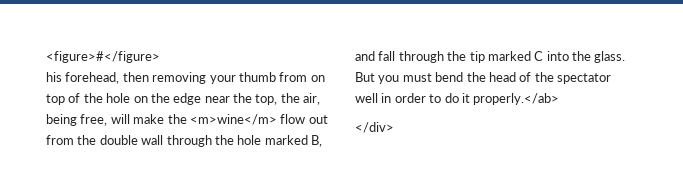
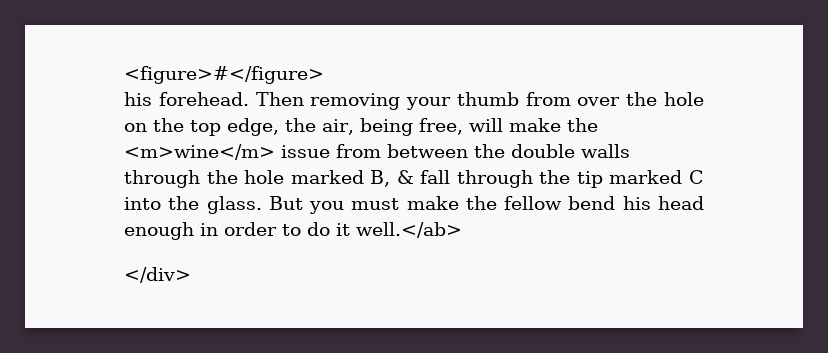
[65,72,149,84] forehead, then -> [158,92,304,106] forehead. Then
[310,75,325,82] [46,93,81,105] on top of -> [577,97,621,106] over
[173,93,278,105] edge near the top, -> [190,118,279,136] top edge,
[280,114,328,124] [46,135,74,145] flow out from -> [281,144,468,158] issue from between
[141,135,164,145] wall -> [581,144,630,158] walls
[355,51,375,61] and -> [396,170,414,184] &
[435,72,611,84] [355,93,378,103] bend the head of the spectator well -> [406,196,704,210] [124,222,194,240] make the fellow bend his head enough
[473,93,560,105] properly.</ab> -> [356,222,462,238] well.</ab>

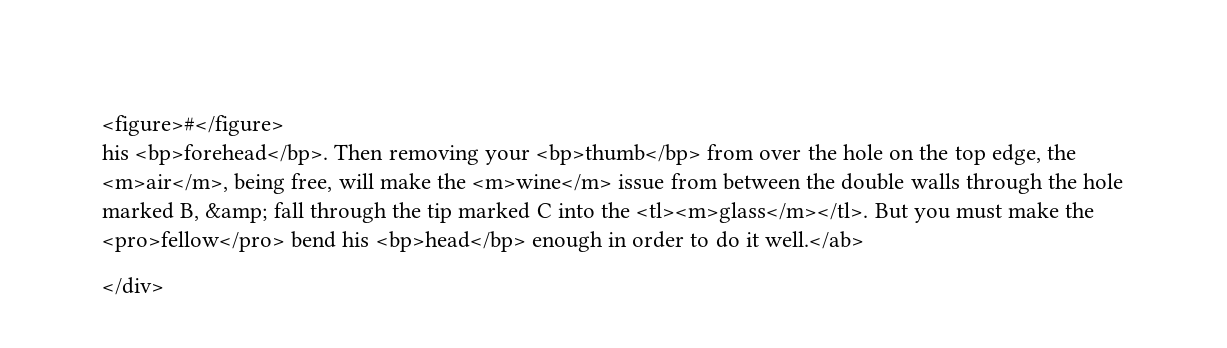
[158,92,249,106] forehead. -> [135,144,329,165] <bp>forehead</bp>.
[456,92,519,106] thumb -> [536,144,702,165] <bp>thumb</bp>
[322,119,354,135] air, -> [102,174,228,192] <m>air</m>,
[396,170,414,184] & -> [205,203,268,223] &amp;
[206,196,262,214] glass. -> [636,202,869,223] <tl><m>glass</m></tl>.
[504,196,563,210] fellow -> [102,231,285,252] <pro>fellow</pro>
[657,196,704,210] head -> [375,231,526,252] <bp>head</bp>

